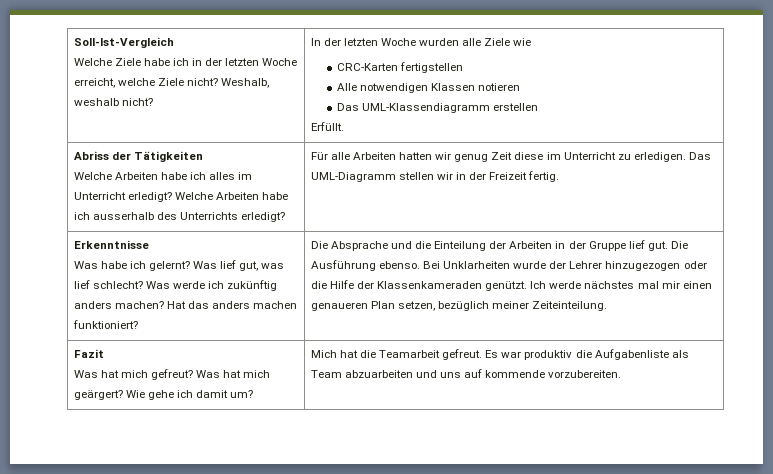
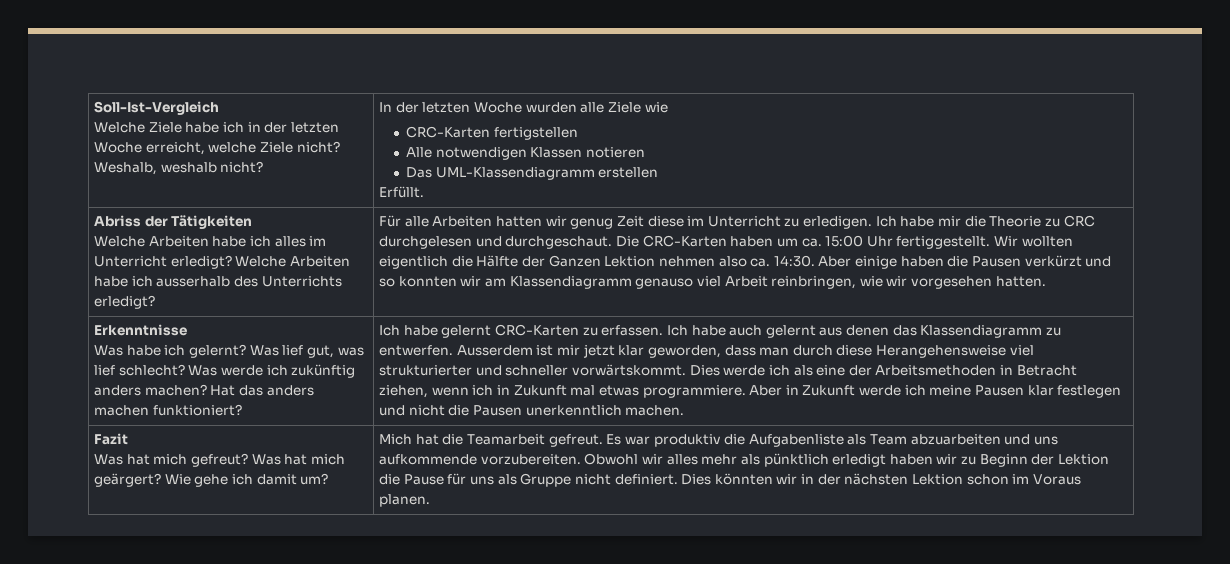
[688,152,711,160] [310,171,560,182] Das UML-Diagramm stellen wir in der Freizeit fertig. -> [875,215,1095,227] [378,235,1073,249] [378,255,1112,269] [378,276,1046,289] Ich habe mir die Theorie zu CRC durchgelesen und durchgeschaut. Die CRC-Karten haben um ca. 15:00 Uhr fertiggestellt. Wir wollten eigentlich die Hälfte der Ganzen Lektion nehmen also ca. 14:30. Aber einige haben die Pausen verkürzt und so konnten wir am Klassendiagramm genauso viel Arbeit reinbringen, wie wir vorgesehen hatten.
[310,240,688,251] [310,260,707,271] [310,280,712,291] [310,301,608,311] Die Absprache und die Einteilung der Arbeiten in der Gruppe lief gut. Die Ausführung ebenso. Bei Unklarheiten wurde der Lehrer hinzugezogen oder die Hilfe der Klassenkameraden genützt. Ich werde nächstes mal mir einen genaueren Plan setzen, bezüglich meiner Zeiteinteilung. -> [378,324,1062,338] [378,344,1034,358] [378,364,1077,376] [378,385,1122,398] [378,405,685,416] Ich habe gelernt CRC-Karten zu erfassen. Ich habe auch gelernt aus denen das Klassendiagramm zu entwerfen. Ausserdem ist mir jetzt klar geworden, dass man durch diese Herangehensweise viel strukturierter und schneller vorwärtskommt. Dies werde ich als eine der Arbeitsmethoden in Betracht ziehen, wenn ich in Zukunft mal etwas programmiere. Aber in Zukunft werde ich meine Pausen klar festlegen und nicht die Pausen unerkenntlich machen.
[464,369,622,378] auf kommende vorzubereiten. -> [378,453,1110,467] [378,473,1081,487] [378,494,430,507] aufkommende vorzubereiten. Obwohl wir alles mehr als pünktlich erledigt haben wir zu Beginn der Lektion die Pause für uns als Gruppe nicht definiert. Dies könnten wir in der nächsten Lektion schon im Voraus planen.

